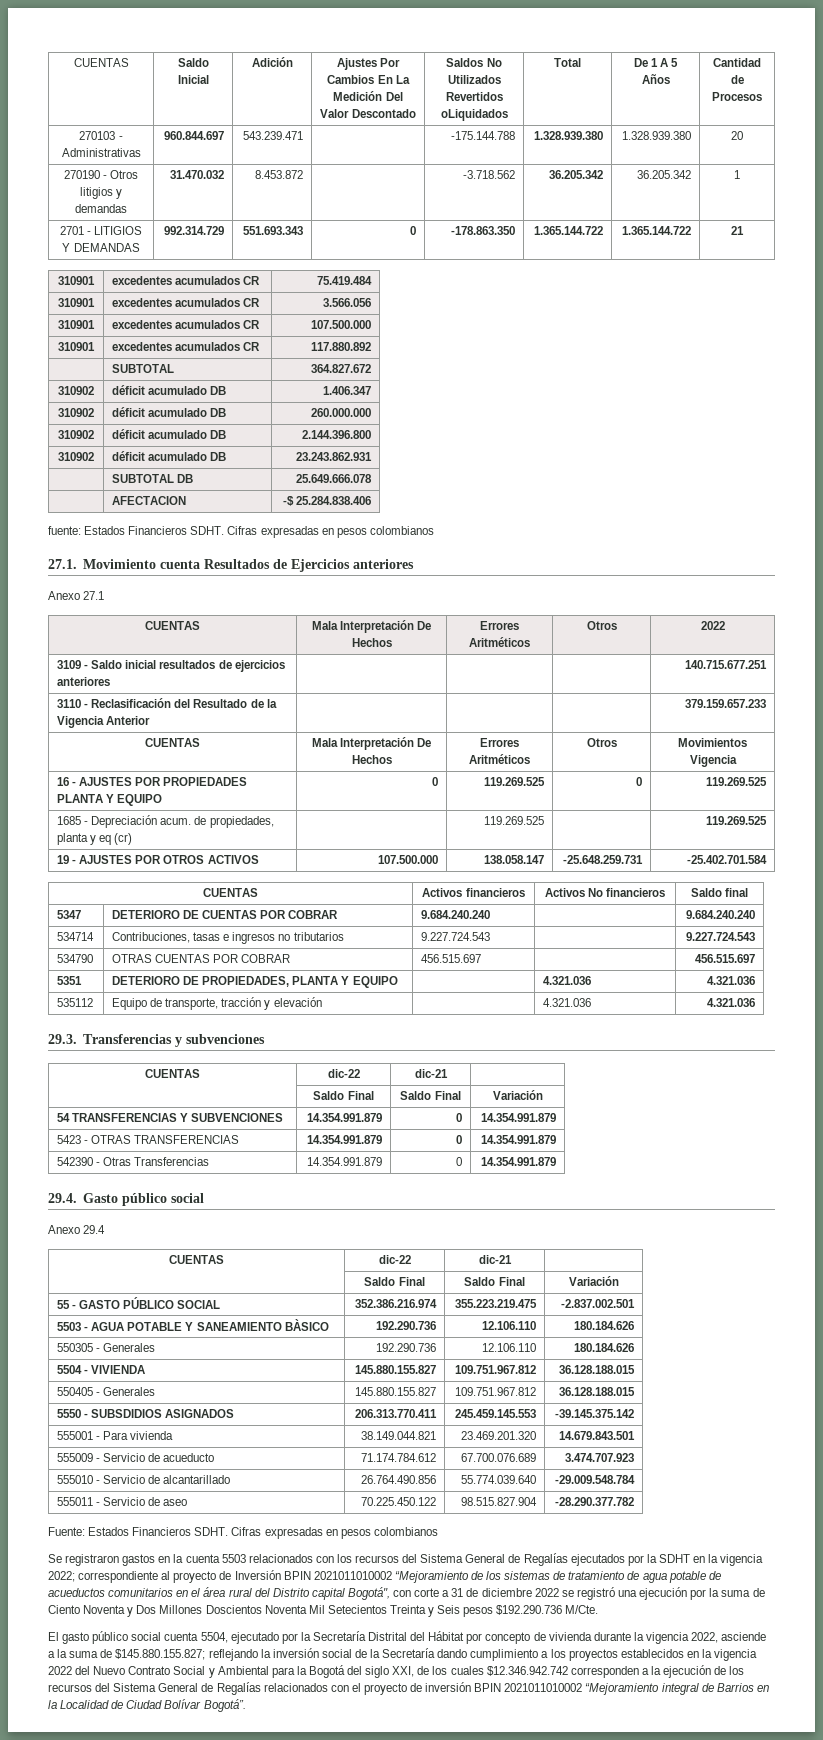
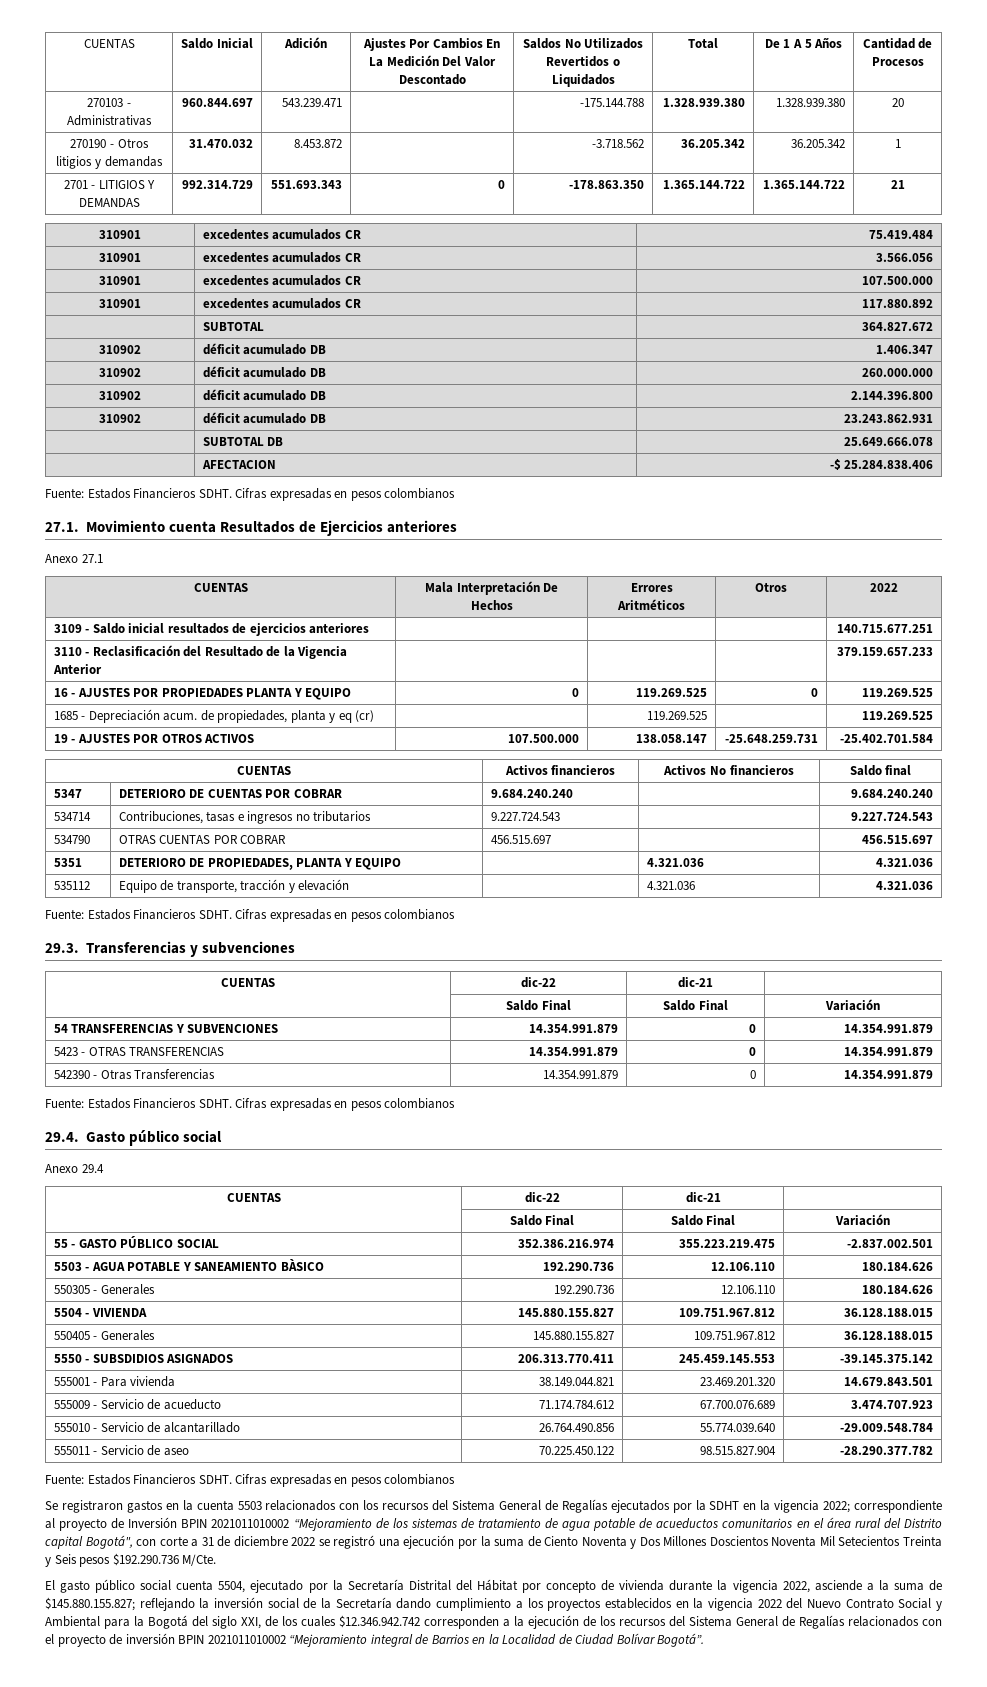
[440,109,508,121] oLiquidados -> [612,59,620,66] [551,74,615,87] o Liquidados
[48,526,81,535] fuente: -> [45,488,84,498] Fuente:
[145,738,200,747] [311,737,432,750] [351,755,392,764] [480,738,519,747] [469,754,530,764] [586,738,617,747] [678,738,748,747] [689,755,737,767] // CUENTAS | Mala Interpretación De Hechos | Errores Aritméticos | Otros | Movimientos Vigencia -> (934, 651) none
(755, 1002) none -> [45,909,456,922] // Fuente: Estados Financieros SDHT. Cifras expresadas en pesos colombianos
(556, 1161) none -> [45,1098,456,1111] // Fuente: Estados Financieros SDHT. Cifras expresadas en pesos colombianos

